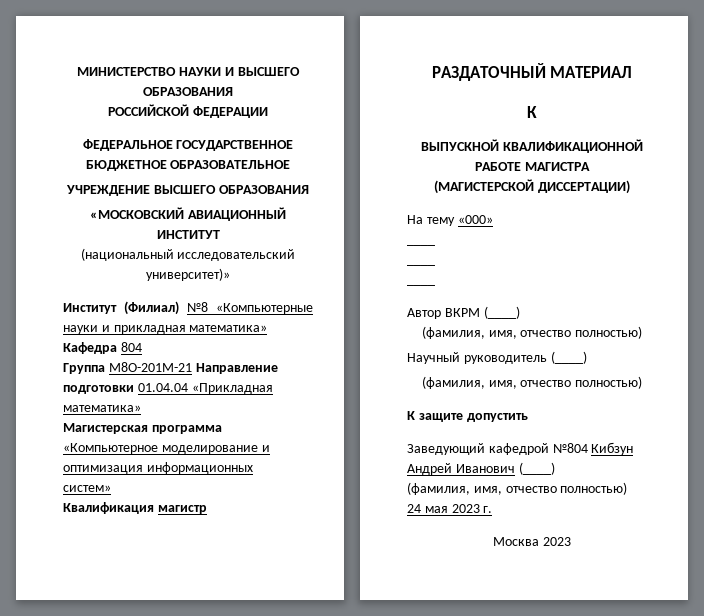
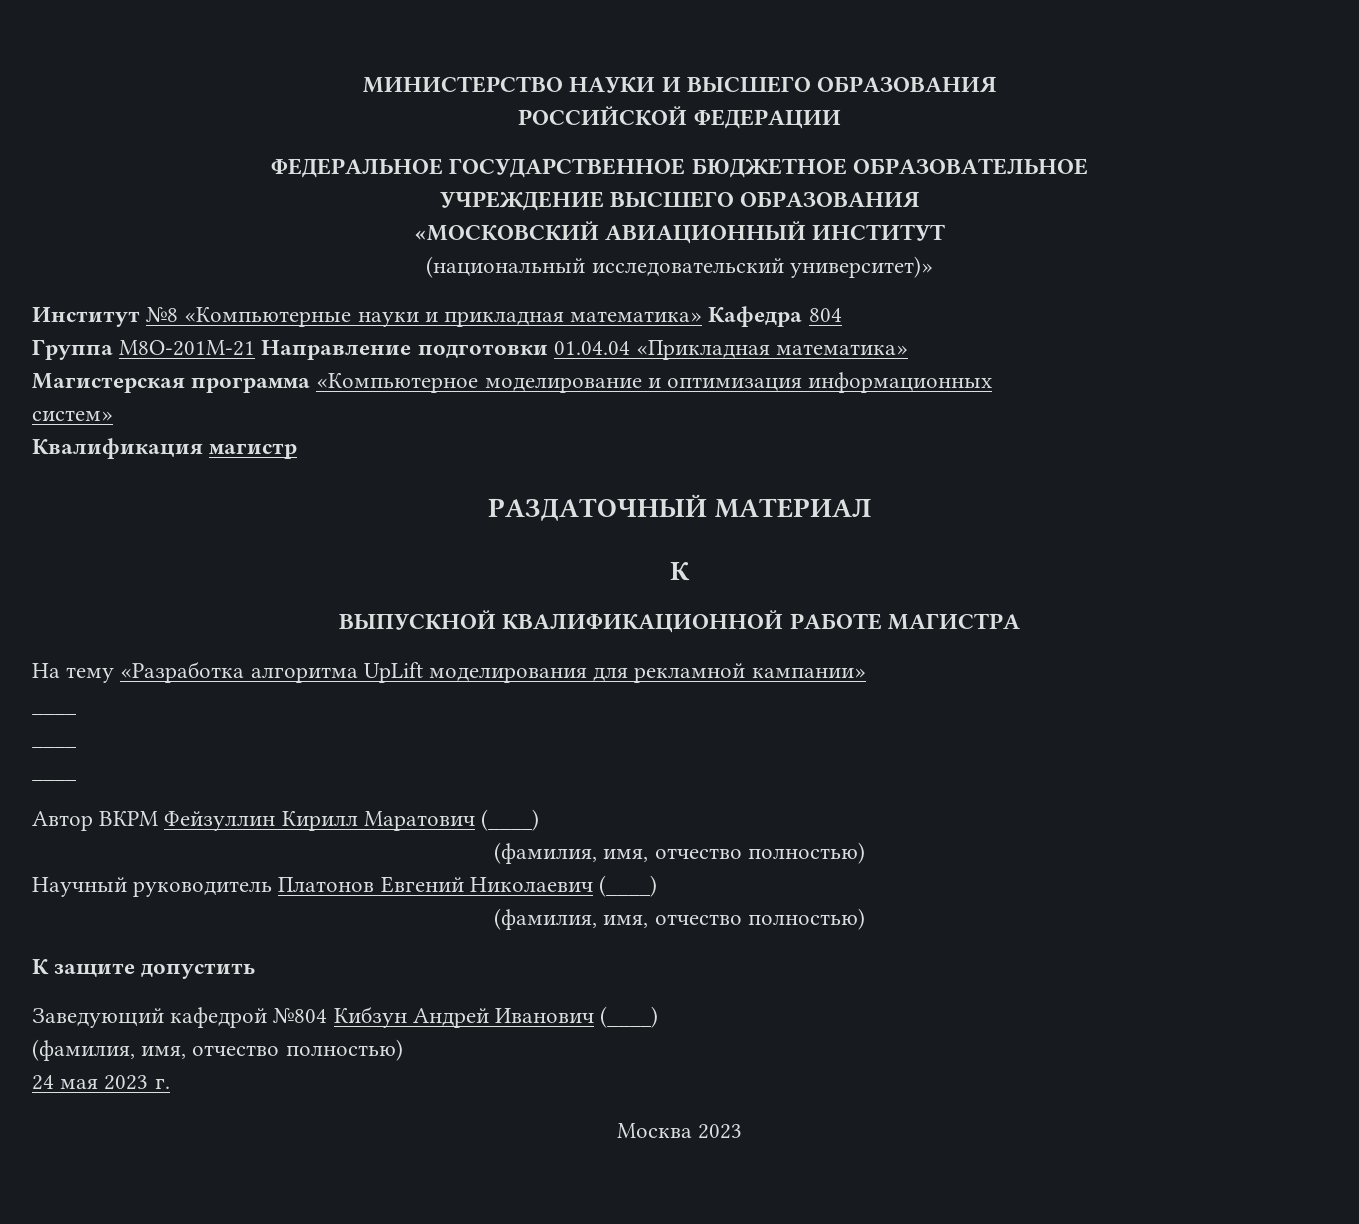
[124,301,179,315] (Филиал) -> (140, 317) none
[434,179,630,194] // (МАГИСТЕРСКОЙ ДИССЕРТАЦИИ) -> (1020, 621) none
[457,215,493,224] «000» -> [120,661,866,683] «Разработка алгоритма UpLift моделирования для рекламной кампании»
(480, 312) none -> [164,811,475,831] Фейзуллин Кирилл Маратович
(547, 359) none -> [278,876,593,893] Платонов Евгений Николаевич

